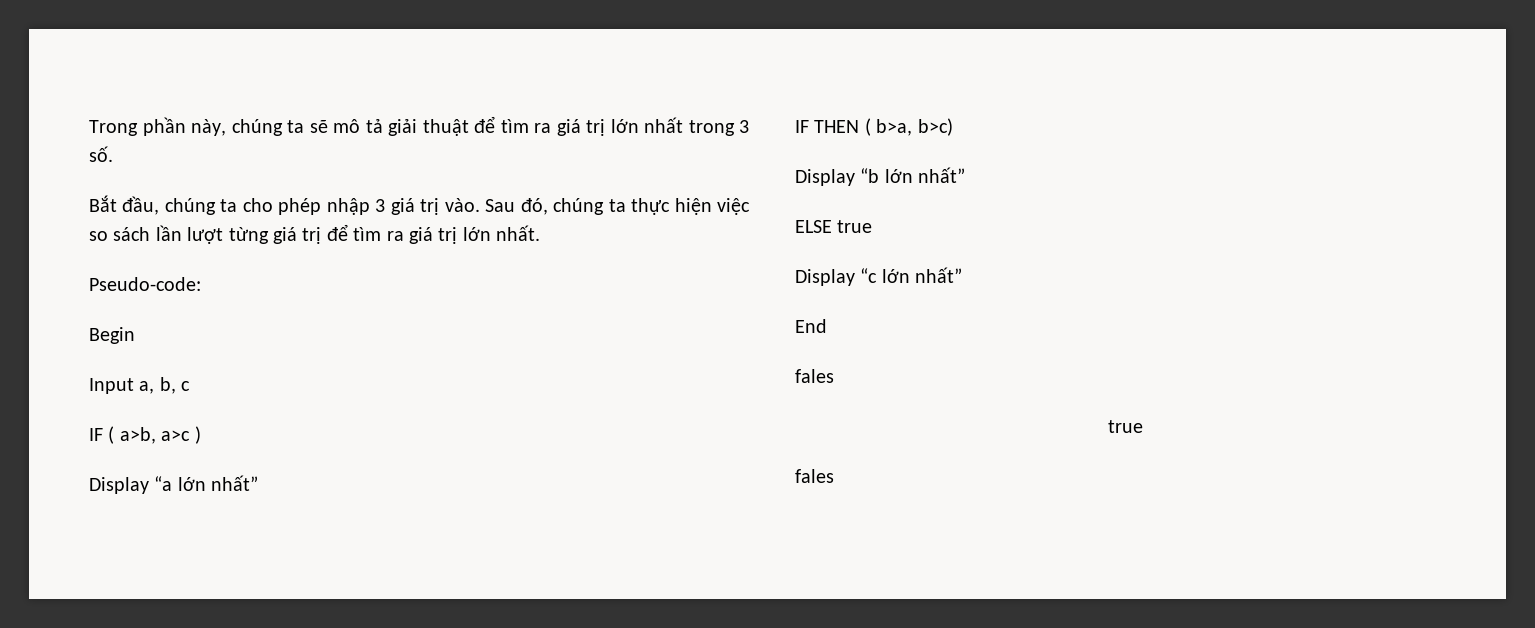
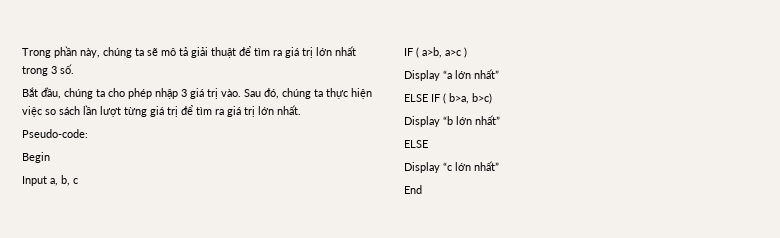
[795,120,860,133] IF THEN -> [404,94,440,102] ELSE IF
[837,220,873,233] true -> (428, 144) none
[795,369,834,383] [1107,420,1143,433] [795,469,834,483] // fales // true // fales -> (422, 189) none

